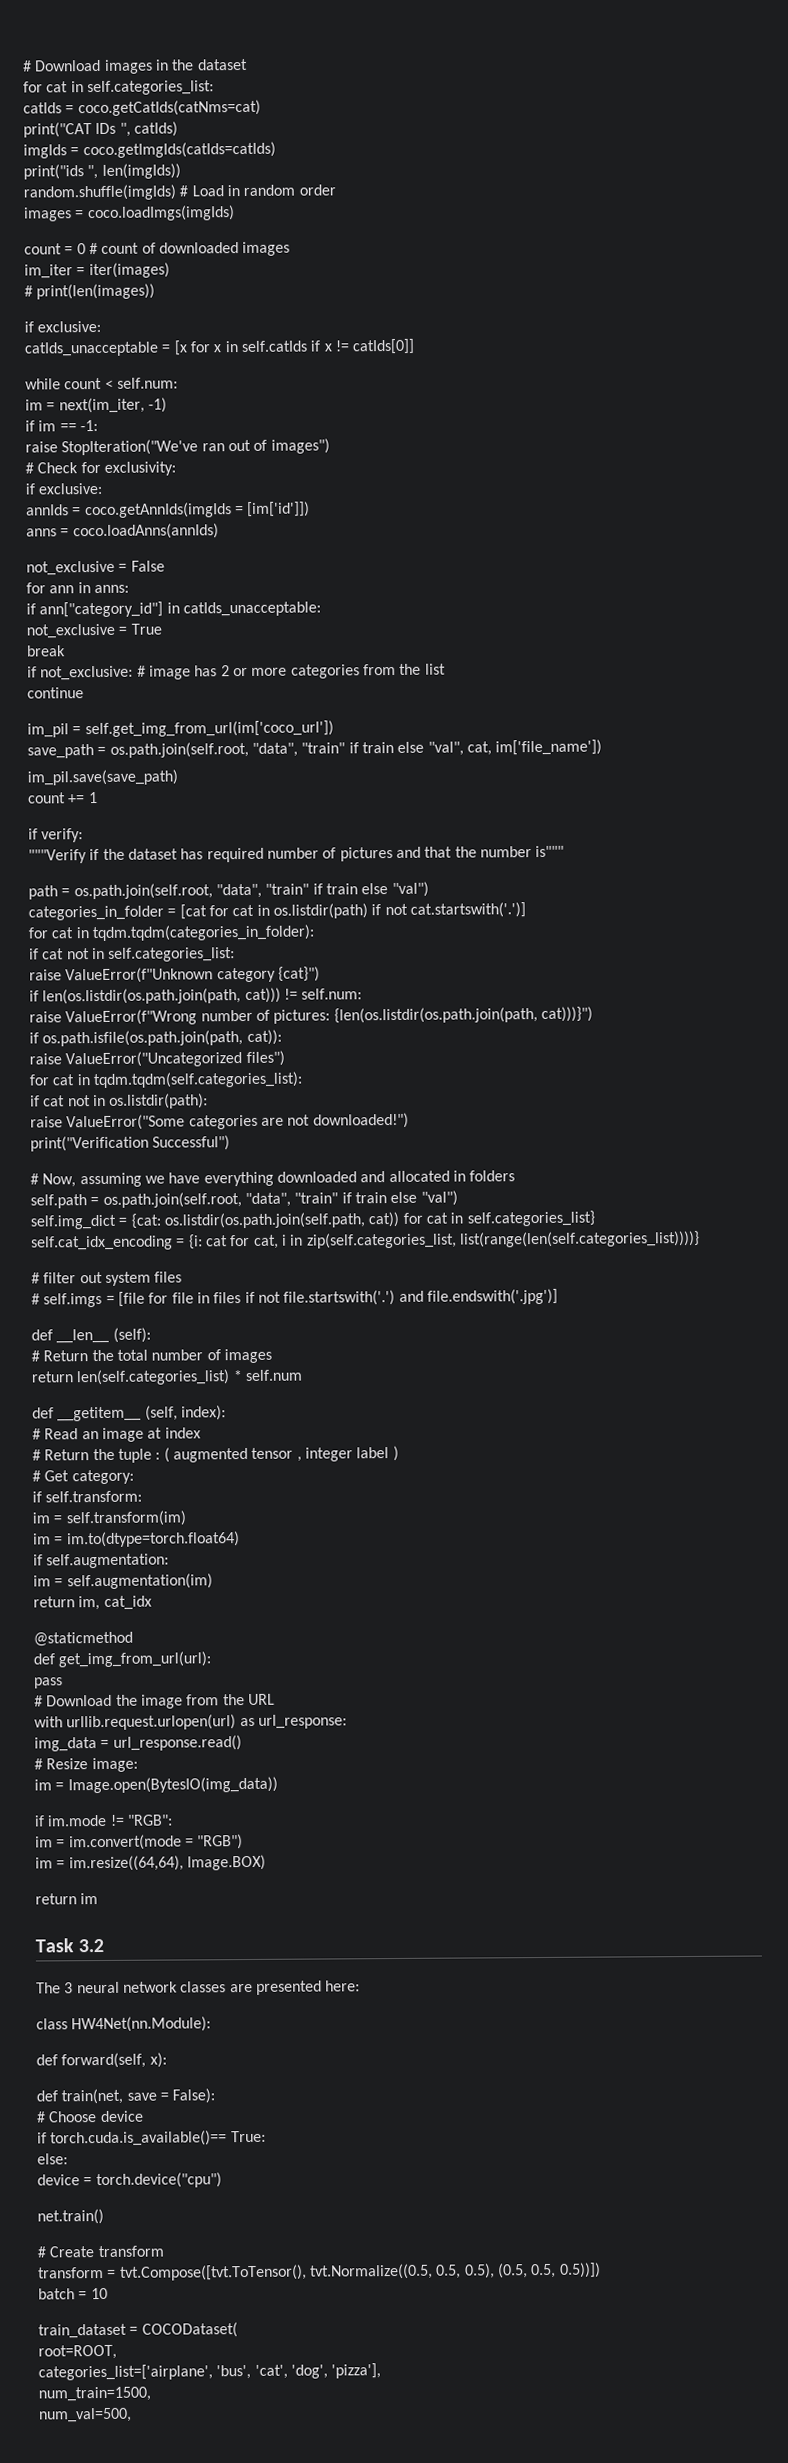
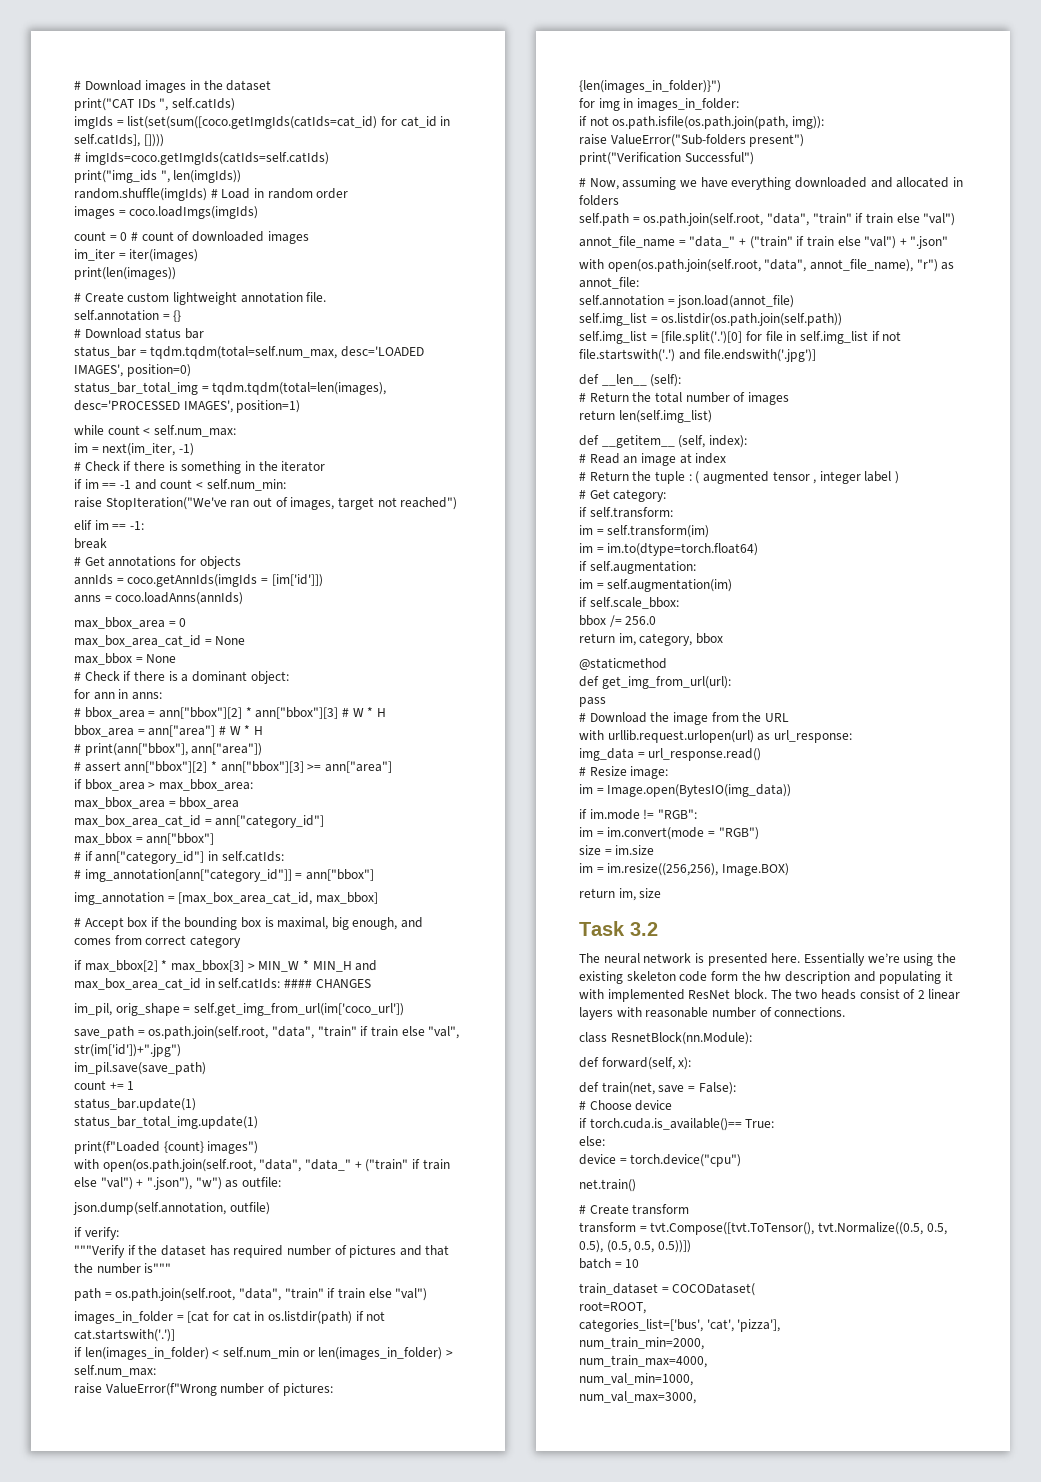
[23,80,214,96] [23,99,261,117] // for cat in self.categories_list: // catIds = coco.getCatIds(catNms=cat) -> (272, 85) none
[133,121,178,137] catIds) -> [171,98,235,111] self.catIds)
[82,141,276,159] [23,164,84,180] coco.getImgIds(catIds=catIds) // print("ids -> [127,116,451,129] [74,134,164,147] [74,152,329,165] [74,170,157,183] list(set(sum([coco.getImgIds(catIds=cat_id) for cat_id in self.catIds], []))) // # imgIds=coco.getImgIds(catIds=self.catIds) // print("img_ids
[24,285,33,297] # -> (199, 255) none
[24,320,102,333] [24,338,416,357] if exclusive: // catIds_unacceptable = [x for x in self.catIds if x != catIds[0]] -> [74,292,327,305] [74,310,182,322] [74,328,204,339] [74,346,424,359] [74,364,191,377] [74,382,387,395] [74,400,301,413] # Create custom lightweight annotation file. // self.annotation = {} // # Download status bar // status_bar = tqdm.tqdm(total=self.num_max, desc='LOADED IMAGES', position=0) // status_bar_total_img = tqdm.tqdm(total=len(images), desc='PROCESSED IMAGES', position=1)
[116,377,178,389] self.num: -> [153,425,236,437] self.num_max:
[25,419,98,432] if im == -1: -> [74,461,326,474] [74,479,286,491] # Check if there is something in the iterator // if im == -1 and count < self.num_min:
[270,438,330,454] [25,461,176,476] [25,482,103,495] images") // # Check for exclusivity: // if exclusive: -> [290,497,458,510] [74,520,144,530] [74,538,107,549] [74,556,241,569] images, target not reached") // elif im == -1: // break // # Get annotations for objects
[26,560,165,576] [26,582,129,594] [26,601,321,618] [26,623,162,639] [27,645,66,657] [27,663,446,681] [27,687,84,699] [27,723,69,738] not_exclusive = False // for ann in anns: // if ann["category_id"] in catIds_unacceptable: // not_exclusive = True // break // if not_exclusive: # image has 2 or more categories from the list // continue // im_pil -> [74,617,187,629] [74,635,246,647] [74,653,177,665] [74,671,289,684] [74,689,162,700] [74,707,386,719] [74,725,263,737] [74,743,263,756] [74,761,392,773] [74,779,253,791] [74,797,240,809] [74,815,325,828] [74,833,215,845] [74,851,284,864] [74,869,374,882] [74,892,378,905] [74,917,424,930] [74,935,241,948] [74,960,378,972] [74,978,371,990] [74,1003,180,1016] max_bbox_area = 0 // max_box_area_cat_id = None // max_bbox = None // # Check if there is a dominant object: // for ann in anns: // # bbox_area = ann["bbox"][2] * ann["bbox"][3] # W * H // bbox_area = ann["area"] # W * H // # print(ann["bbox"], ann["area"]) // # assert ann["bbox"][2] * ann["bbox"][3] >= ann["area"] // if bbox_area > max_bbox_area: // max_bbox_area = bbox_area // max_box_area_cat_id = ann["category_id"] // max_bbox = ann["bbox"] // # if ann["category_id"] in self.catIds: // # img_annotation[ann["category_id"]] = ann["bbox"] // img_annotation = [max_box_area_cat_id, max_bbox] // # Accept box if the bounding box is maximal, big enough, and comes from correct category // if max_bbox[2] * max_bbox[3] > MIN_W * MIN_H and max_box_area_cat_id in self.catIds: #### CHANGES // im_pil, orig_shape
[466,739,603,756] cat, im['file_name']) -> [74,1044,181,1057] str(im['id'])+".jpg")
(98, 798) none -> [74,1098,196,1111] [74,1116,258,1129] [74,1141,259,1154] [74,1159,450,1172] [74,1177,281,1190] [73,1202,270,1215] // status_bar.update(1) // status_bar_total_img.update(1) // print(f"Loaded {count} images") // with open(os.path.join(self.root, "data", "data_" + ("train" if train else "val") + ".json"), "w") as outfile: // json.dump(self.annotation, outfile)
[28,905,164,921] categories_in_folder -> [74,1311,173,1324] images_in_folder
[28,924,315,942] [29,947,236,962] [29,966,320,984] [29,987,363,1005] for cat in tqdm.tqdm(categories_in_folder): // if cat not in self.categories_list: // raise ValueError(f"Unknown category {cat}") // if len(os.listdir(os.path.join(path, cat))) != self.num: -> [74,1347,453,1360] [74,1365,156,1377] if len(images_in_folder) < self.num_min or len(images_in_folder) > self.num_max:
[333,1006,593,1024] [29,1029,282,1047] [29,1050,285,1068] [29,1071,303,1089] [30,1093,209,1109] [30,1112,409,1131] {len(os.listdir(os.path.join(path, cat)))}") // if os.path.isfile(os.path.join(path, cat)): // raise ValueError("Uncategorized files") // for cat in tqdm.tqdm(self.categories_list): // if cat not in os.listdir(path): // raise ValueError("Some categories are not downloaded!") -> [579,80,721,93] [579,98,739,111] [579,116,824,129] [579,134,805,147] {len(images_in_folder)}") // for img in images_in_folder: // if not os.path.isfile(os.path.join(path, img)): // raise ValueError("Sub-folders present")
[30,1210,595,1230] [31,1230,700,1251] [31,1271,183,1286] [31,1291,145,1308] self.img_dict = {cat: os.listdir(os.path.join(self.path, cat)) for cat in self.categories_list} // self.cat_idx_encoding = {i: cat for cat, i in zip(self.categories_list, list(range(len(self.categories_list))))} // # filter out system files // # self.imgs = [file -> [579,236,949,249] [579,259,955,272] [579,277,639,289] [579,295,795,308] [579,313,843,326] [579,331,743,344] annot_file_name = "data_" + ("train" if train else "val") + ".json" // with open(os.path.join(self.root, "data", annot_file_name), "r") as annot_file: // self.annotation = json.load(annot_file) // self.img_list = os.listdir(os.path.join(self.path)) // self.img_list = [file.split('.')[0]
[213,1292,242,1304] files -> [799,331,868,344] self.img_list
[76,1369,303,1386] len(self.categories_list) * self.num -> [618,410,712,423] len(self.img_list)
[33,1595,152,1611] // return im, cat_idx -> [579,597,679,609] [579,615,657,627] [579,633,723,646] // if self.scale_bbox: // bbox /= 256.0 // return im, category, bbox
[35,1855,184,1872] // im = im.resize((64,64), -> [579,845,655,855] [579,863,719,876] // size = im.size // im = im.resize((256,256),
[80,1893,99,1905] im -> [618,888,662,901] im, size
[64,1982,74,1994] 3 -> (600, 958) none
[180,1980,361,1995] classes are presented here: -> [694,953,956,966] [579,971,953,984] [579,989,961,1002] [579,1007,846,1020] is presented here. Essentially we’re using the existing skeleton code form the hw description and populating it with implemented ResNet block. The two heads consist of 2 linear layers with reasonable number of connections.
[71,2016,212,2033] HW4Net(nn.Module): -> [610,1032,752,1045] ResnetBlock(nn.Module):
[38,2363,382,2381] [38,2386,151,2402] [39,2407,132,2423] categories_list=['airplane', 'bus', 'cat', 'dog', 'pizza'], // num_train=1500, // num_val=500, -> [579,1319,781,1332] [579,1337,704,1350] [579,1355,707,1368] [579,1373,693,1386] [579,1391,696,1404] categories_list=['bus', 'cat', 'pizza'], // num_train_min=2000, // num_train_max=4000, // num_val_min=1000, // num_val_max=3000,

